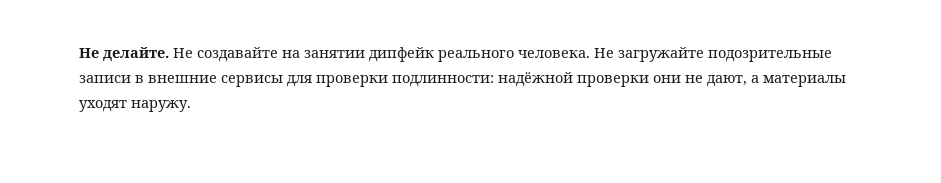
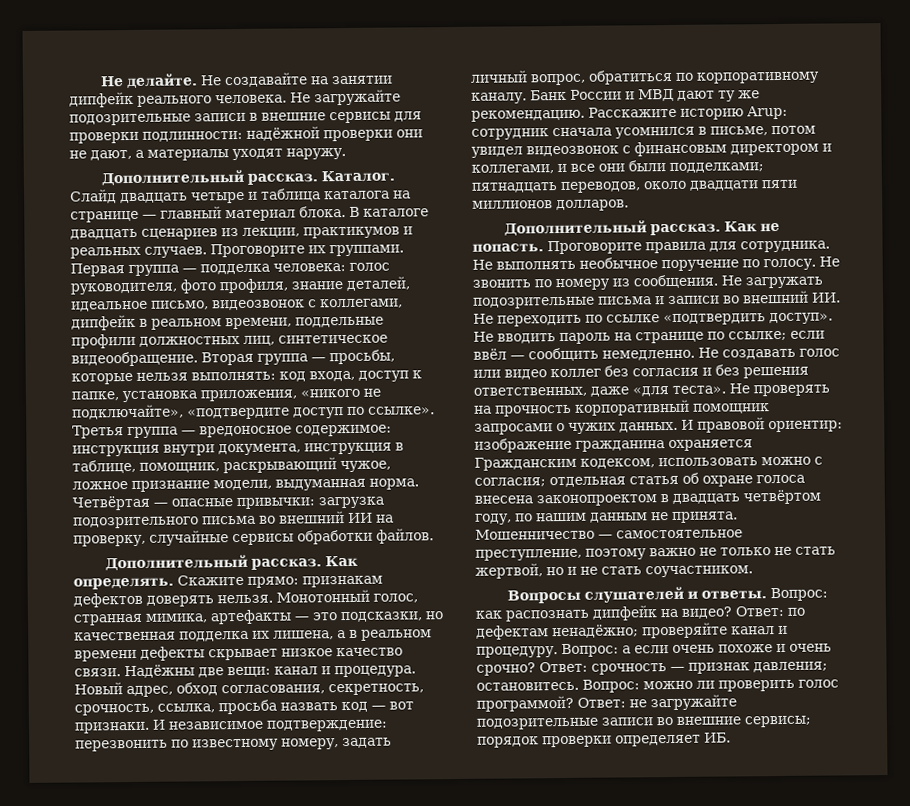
(191, 106) none -> [101,169,396,186] [70,188,411,204] [70,206,429,223] [70,226,413,240] [70,243,404,259] [70,262,390,277] [70,276,410,295] [71,298,403,312] [71,314,384,331] [71,333,388,349] [71,349,395,367] [71,370,422,385] [71,388,381,403] [72,404,435,420] [72,424,392,439] [72,442,404,457] [72,457,391,474] [72,478,419,492] [72,495,384,511] [73,511,394,529] [73,528,434,547] [105,554,359,571] [73,574,383,590] [73,589,418,608] [73,609,443,626] [74,629,432,642] [74,646,403,662] [74,664,416,679] [74,682,424,698] [74,699,414,716] [74,719,388,734] [75,737,392,752] [470,69,820,86] [471,88,760,104] [471,105,788,122] [471,125,816,140] [471,141,832,158] [471,160,764,174] [471,179,798,194] [472,199,629,212] [504,220,781,236] [472,240,830,255] [472,256,840,272] [472,274,823,291] [473,290,841,309] [473,312,833,327] [473,330,825,345] [473,347,840,362] [473,364,809,380] [473,383,830,397] [474,399,770,417] [474,417,843,435] [474,437,753,453] [474,456,823,471] [474,472,805,488] [474,489,821,507] [475,511,738,525] [475,528,743,540] [475,546,836,561] [475,563,753,579] [507,586,829,604] [475,605,805,622] [476,622,788,640] [476,643,832,658] [476,661,828,676] [476,679,839,693] [476,694,737,712] [476,715,812,730] [477,732,731,748] // Дополнительный рассказ. Каталог. Слайд двадцать четыре и таблица каталога на странице — главный материал блока. В каталоге двадцать сценариев из лекции, практикумов и реальных случаев. Проговорите их группами. Первая группа — подделка человека: голос руководителя, фото профиля, знание деталей, идеальное письмо, видеозвонок с коллегами, дипфейк в реальном времени, поддельные профили должностных лиц, синтетическое видеообращение. Вторая группа — просьбы, которые нельзя выполнять: код входа, доступ к папке, установка приложения, «никого не подключайте», «подтвердите доступ по ссылке». Третья группа — вредоносное содержимое: инструкция внутри документа, инструкция в таблице, помощник, раскрывающий чужое, ложное признание модели, выдуманная норма. Четвёртая — опасные привычки: загрузка подозрительного письма во внешний ИИ на проверку, случайные сервисы обработки файлов. // Дополнительный рассказ. Как определять. Скажите прямо: признакам дефектов доверять нельзя. Монотонный голос, странная мимика, артефакты — это подсказки, но качественная подделка их лишена, а в реальном времени дефекты скрывает низкое качество связи. Надёжны две вещи: канал и процедура. Новый адрес, обход согласования, секретность, срочность, ссылка, просьба назвать код — вот признаки. И независимое подтверждение: перезвонить по известному номеру, задать личный вопрос, обратиться по корпоративному каналу. Банк России и МВД дают ту же рекомендацию. Расскажите историю Arup: сотрудник сначала усомнился в письме, потом увидел видеозвонок с финансовым директором и коллегами, и все они были подделками; пятнадцать переводов, около двадцати пяти миллионов долларов. // Дополнительный рассказ. Как не попасть. Проговорите правила для сотрудника. Не выполнять необычное поручение по голосу. Не звонить по номеру из сообщения. Не загружать подозрительные письма и записи во внешний ИИ. Не переходить по ссылке «подтвердить доступ». Не вводить пароль на странице по ссылке; если ввёл — сообщить немедленно. Не создавать голос или видео коллег без согласия и без решения ответственных, даже «для теста». Не проверять на прочность корпоративный помощник запросами о чужих данных. И правовой ориентир: изображение гражданина охраняется Гражданским кодексом, использовать можно с согласия; отдельная статья об охране голоса внесена законопроектом в двадцать четвёртом году, по нашим данным не принята. Мошенничество — самостоятельное преступление, поэтому важно не только не стать жертвой, но и не стать соучастником. // Вопросы слушателей и ответы. Вопрос: как распознать дипфейк на видео? Ответ: по дефектам ненадёжно; проверяйте канал и процедуру. Вопрос: а если очень похоже и очень срочно? Ответ: срочность — признак давления; остановитесь. Вопрос: можно ли проверить голос программой? Ответ: не загружайте подозрительные записи во внешние сервисы; порядок проверки определяет ИБ.

